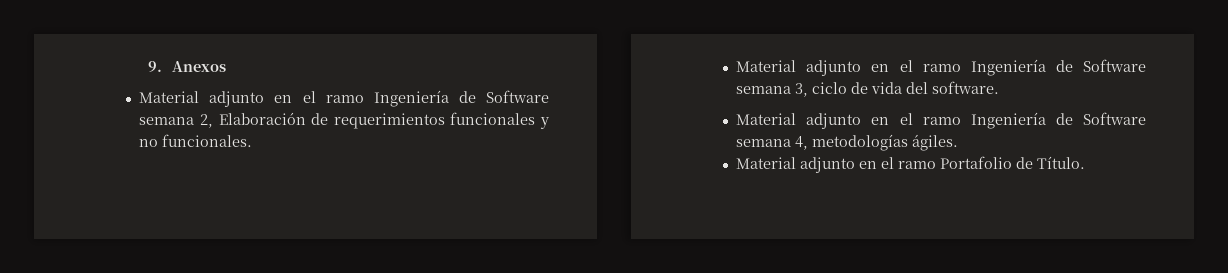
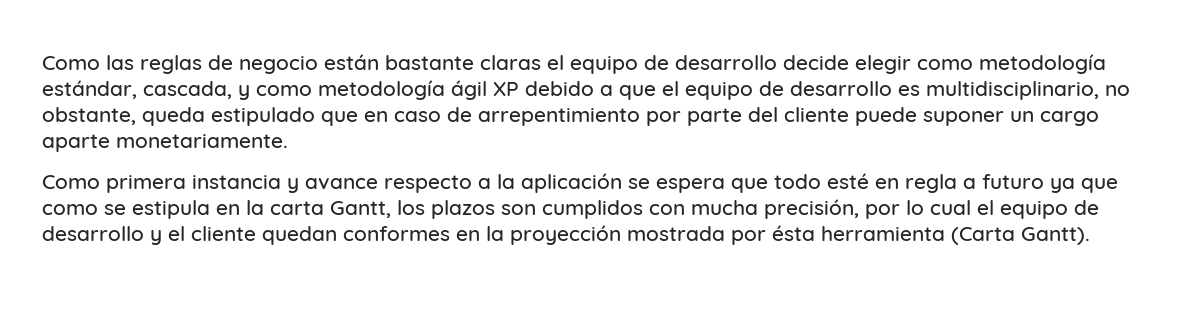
[147,61,226,72] [139,90,549,107] [139,112,549,129] [139,134,253,147] [736,59,1146,76] [736,81,1000,97] [736,112,1146,129] [736,134,959,151] [736,156,1086,173] 9. Anexos // Material adjunto en el ramo Ingeniería de Software semana 2, Elaboración de requerimientos funcionales y no funcionales. // Material adjunto en el ramo Ingeniería de Software semana 3, ciclo de vida del software. // Material adjunto en el ramo Ingeniería de Software semana 4, metodologías ágiles. // Material adjunto en el ramo Portafolio de Título. -> [42,54,1106,74] [42,80,1130,100] [42,107,1099,126] [42,134,288,152] [42,173,1118,193] [42,199,1099,219] [42,225,1090,245] Como las reglas de negocio están bastante claras el equipo de desarrollo decide elegir como metodología estándar, cascada, y como metodología ágil XP debido a que el equipo de desarrollo es multidisciplinario, no obstante, queda estipulado que en caso de arrepentimiento por parte del cliente puede suponer un cargo aparte monetariamente. // Como primera instancia y avance respecto a la aplicación se espera que todo esté en regla a futuro ya que como se estipula en la carta Gantt, los plazos son cumplidos con mucha precisión, por lo cual el equipo de desarrollo y el cliente quedan conformes en la proyección mostrada por ésta herramienta (Carta Gantt).

